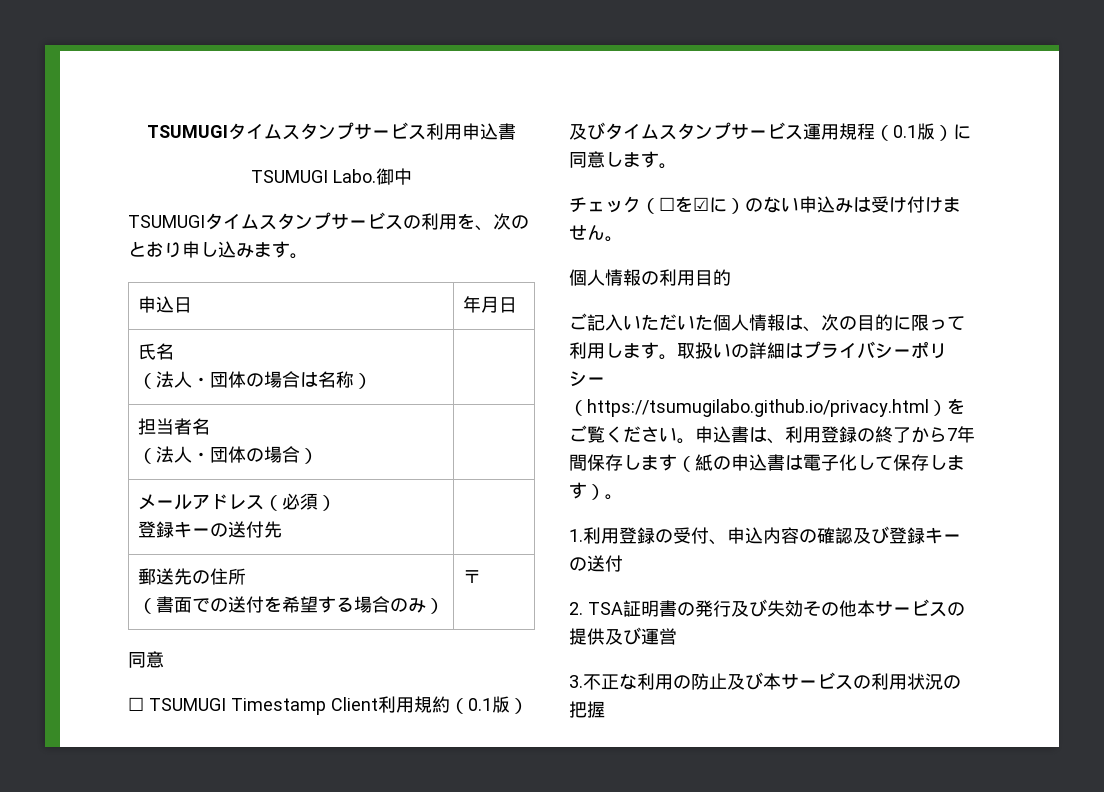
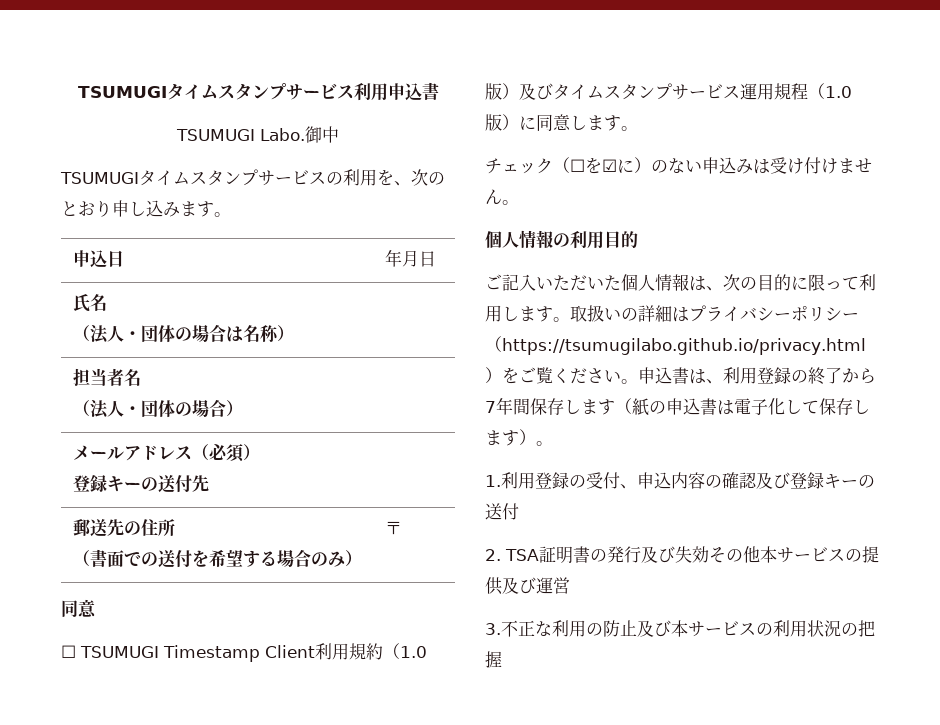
[467,698,492,711] 0.1 -> [400,646,427,658] 1.0
[893,125,917,138] 0.1 -> [825,86,852,98] 1.0

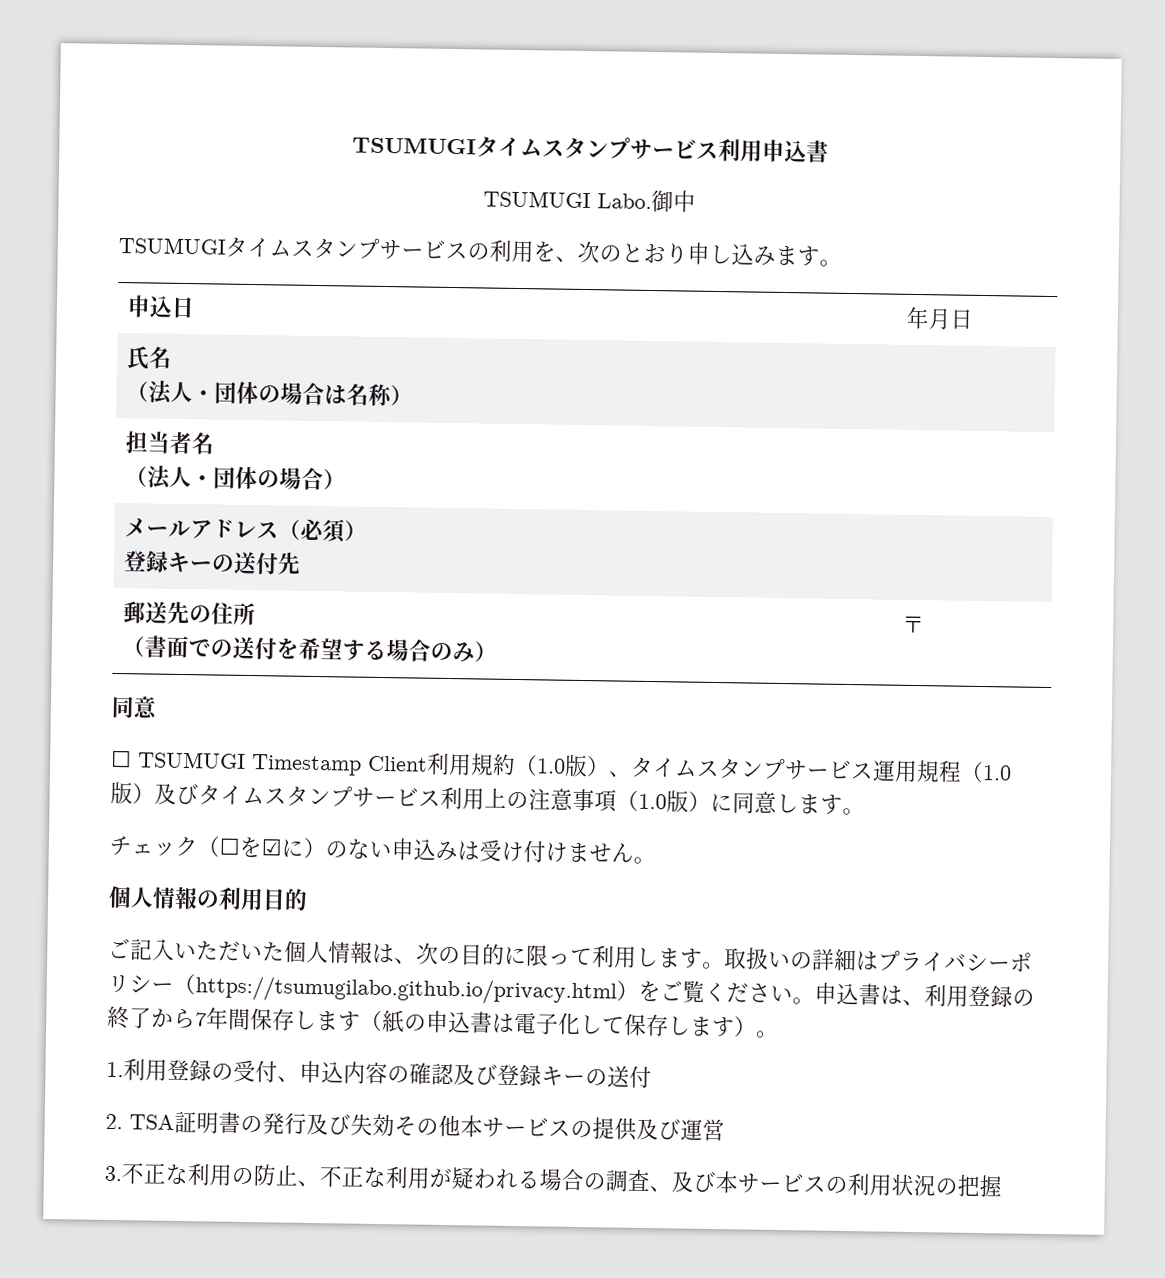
[519,83,553,100] 及び -> [608,771,632,778] 、
(519, 122) none -> [154,782,711,813] 及びタイムスタンプサービス利用上の注意事項（1.0版）
(637, 628) none -> [297,1165,672,1193] 、不正な利用が疑われる場合の調査、

